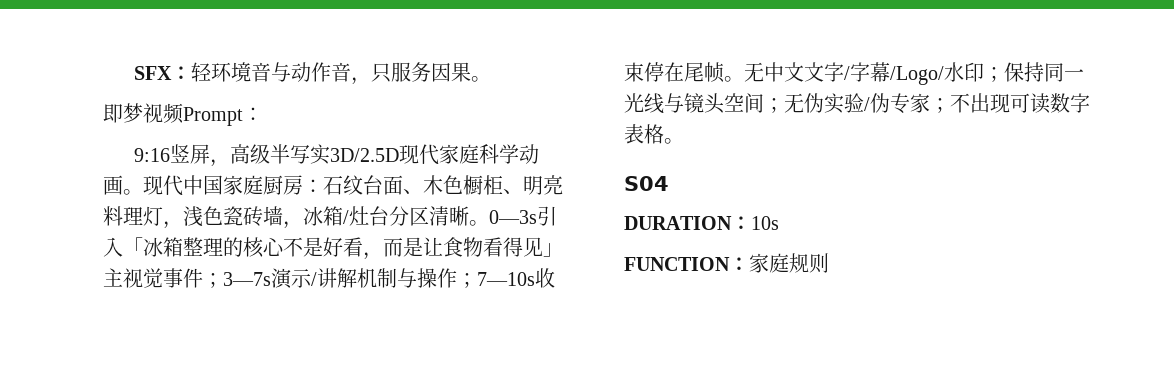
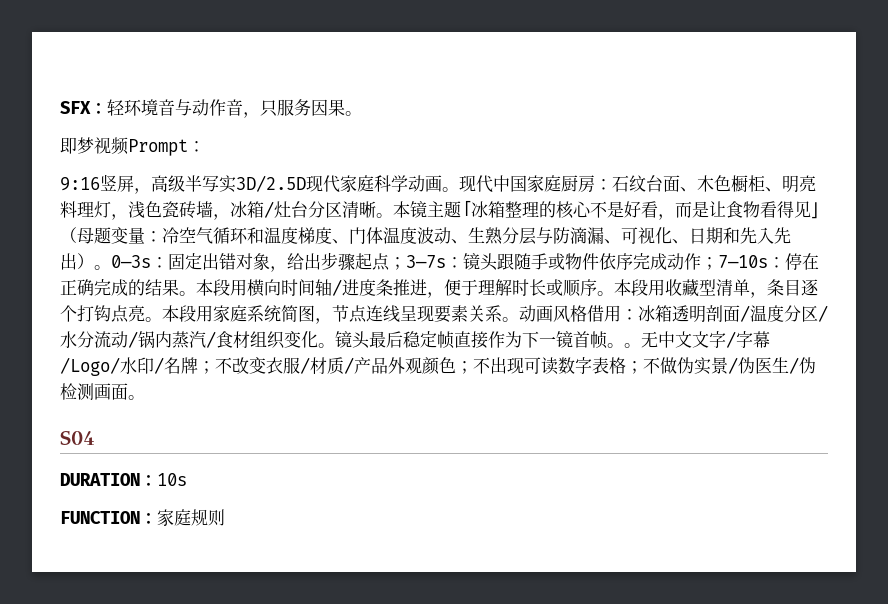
[489,206,557,226] [103,237,123,257] 0—3s引入 -> [393,200,461,218] 本镜主题
[103,268,555,289] [624,62,725,83] 主视觉事件；3—7s演示/讲解机制与操作；7—10s收束停在尾帧 -> [60,227,791,245] [60,252,819,272] [60,279,819,298] [60,305,828,324] [60,330,624,349] （母题变量：冷空气循环和温度梯度、门体温度波动、生熟分层与防滴漏、可视化、日期和先入先出）。0—3s：固定出错对象，给出步骤起点；3—7s：镜头跟随手或物件依序完成动作；7—10s：停在正确完成的结果。本段用横向时间轴/进度条推进，便于理解时长或顺序。本段用收藏型清单，条目逐个打钩点亮。本段用家庭系统简图，节点连线呈现要素关系。动画风格借用：冰箱透明剖面/温度分区/水分流动/锅内蒸汽/食材组织变化。镜头最后稳定帧直接作为下一镜首帧。
[984,62,1084,82] [624,93,930,114] ；保持同一光线与镜头空间；无伪实验/伪专家 -> [154,357,456,375] /名牌；不改变衣服/材质/产品外观颜色
(664, 134) none -> [626,357,816,375] [60,383,128,400] ；不做伪实景/伪医生/伪检测画面

